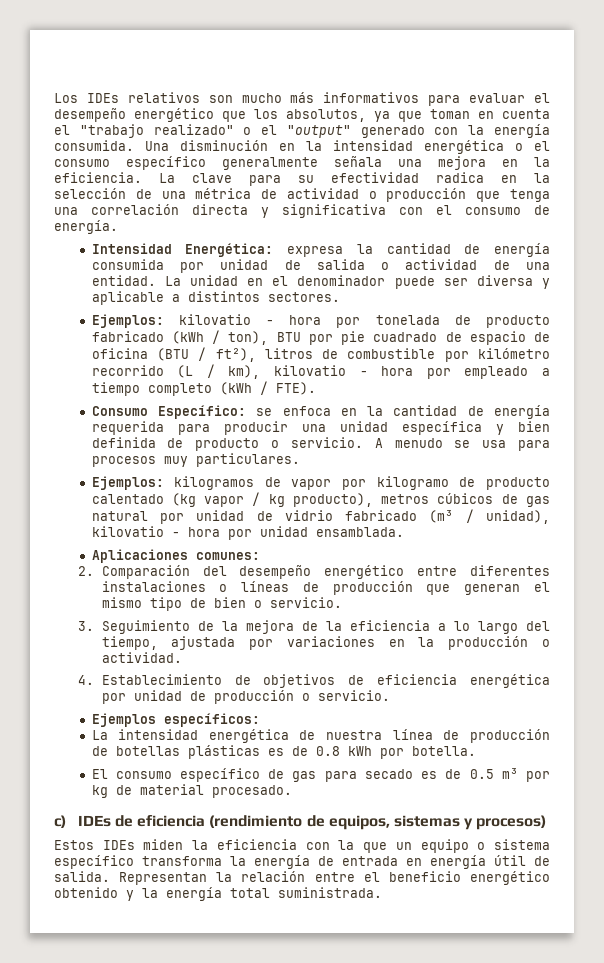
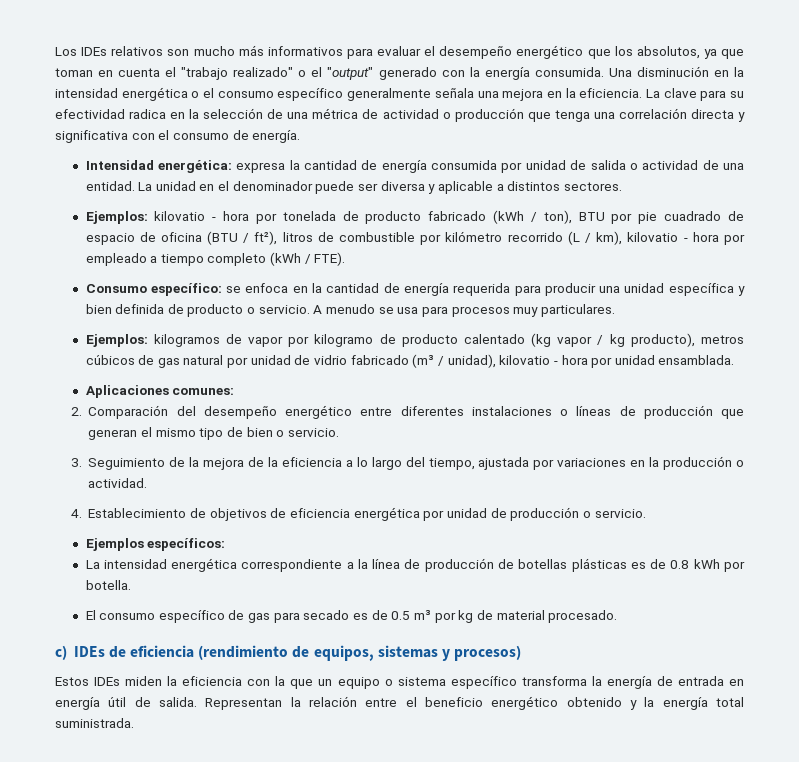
[185,243,274,257] Energética: -> [157,160,232,173] energética:
[157,405,246,419] Específico: -> [150,283,222,296] específico:
[299,730,383,740] de nuestra -> [241,559,368,572] correspondiente a la

